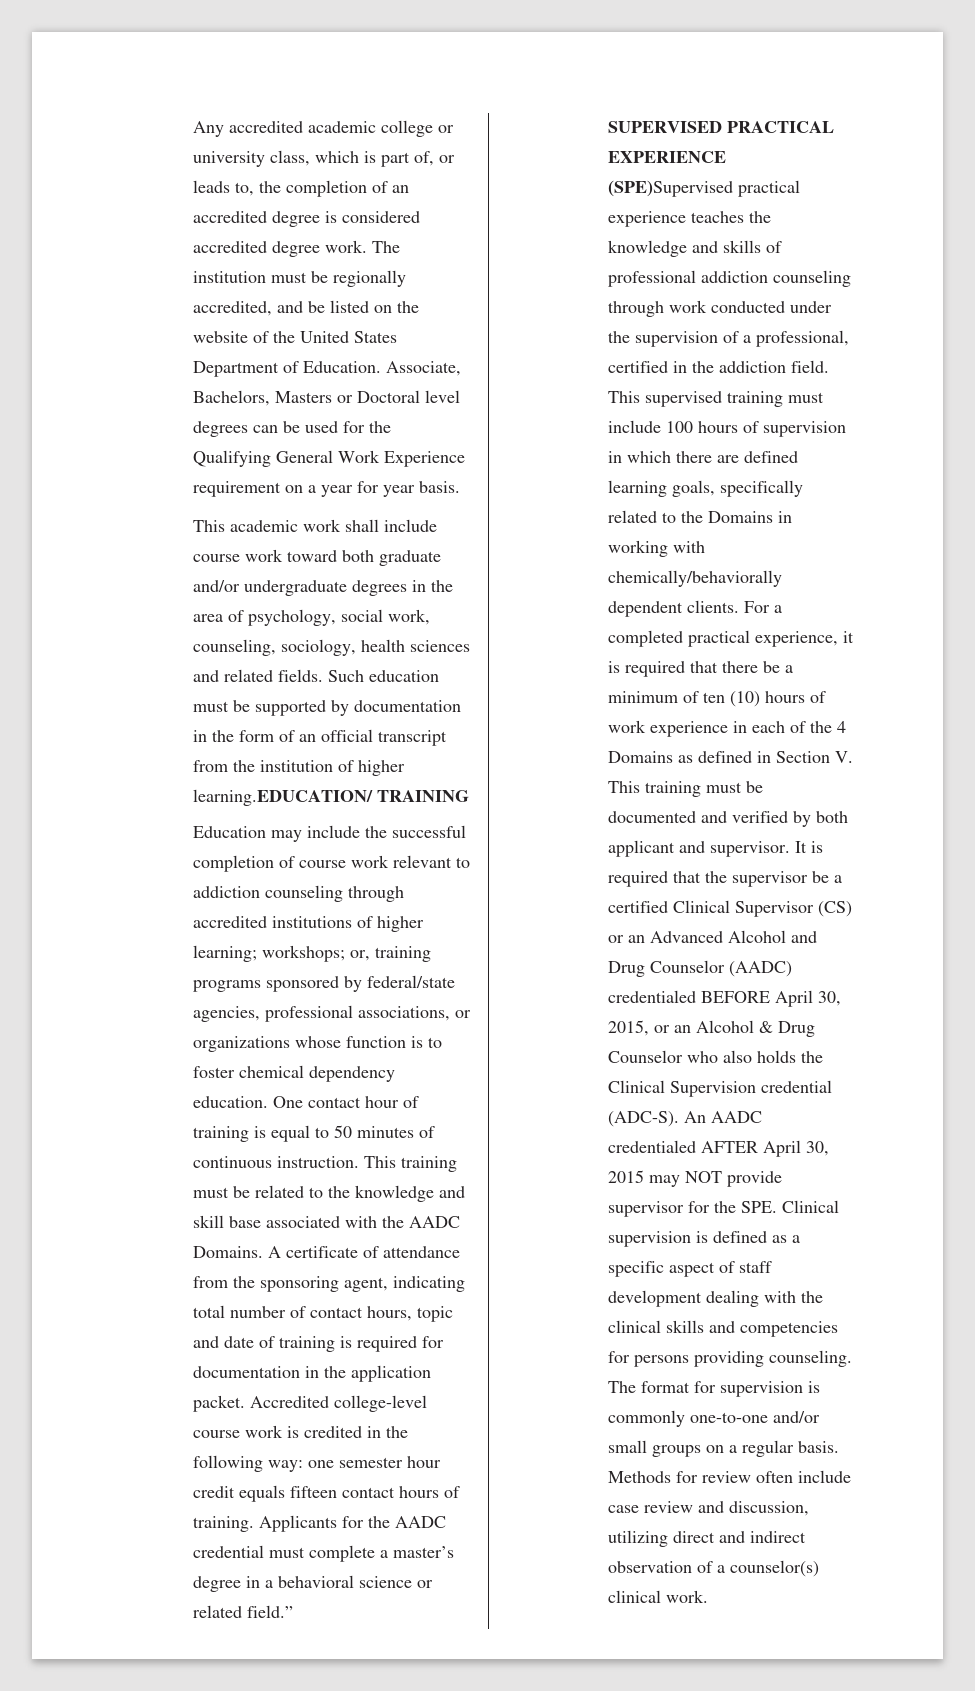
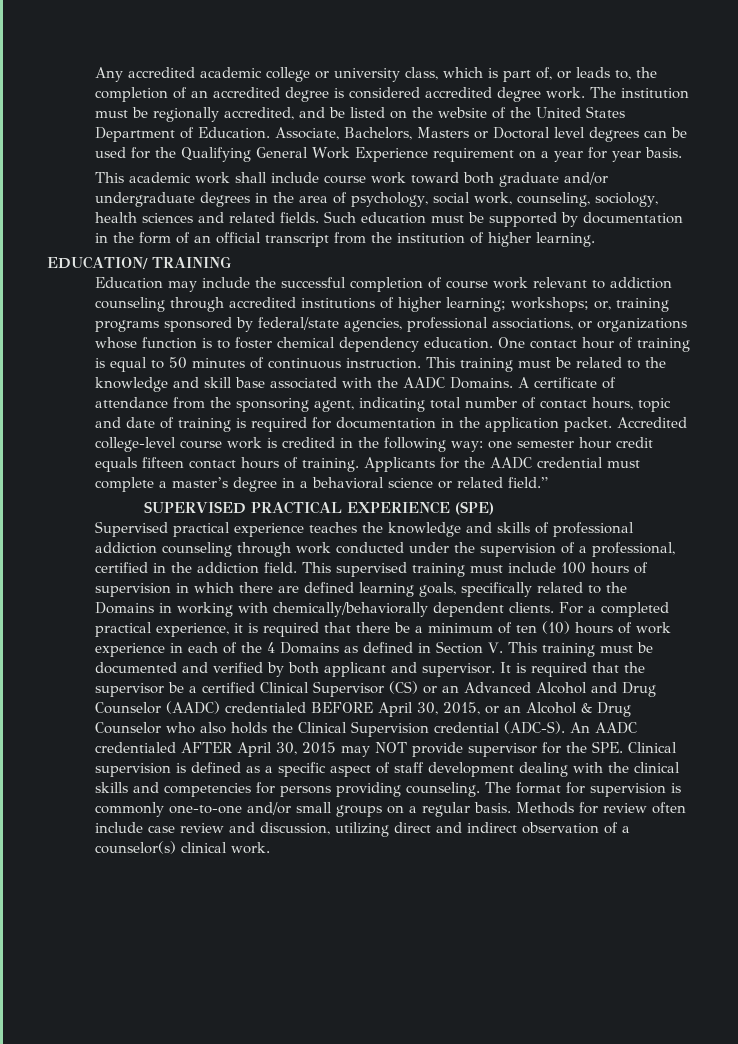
[192,789,373,806] learning.EDUCATION/ -> [536,232,596,247] [47,256,148,269] learning. // EDUCATION/
[607,180,733,197] (SPE)Supervised -> [454,501,494,515] [95,521,169,537] (SPE) // Supervised

